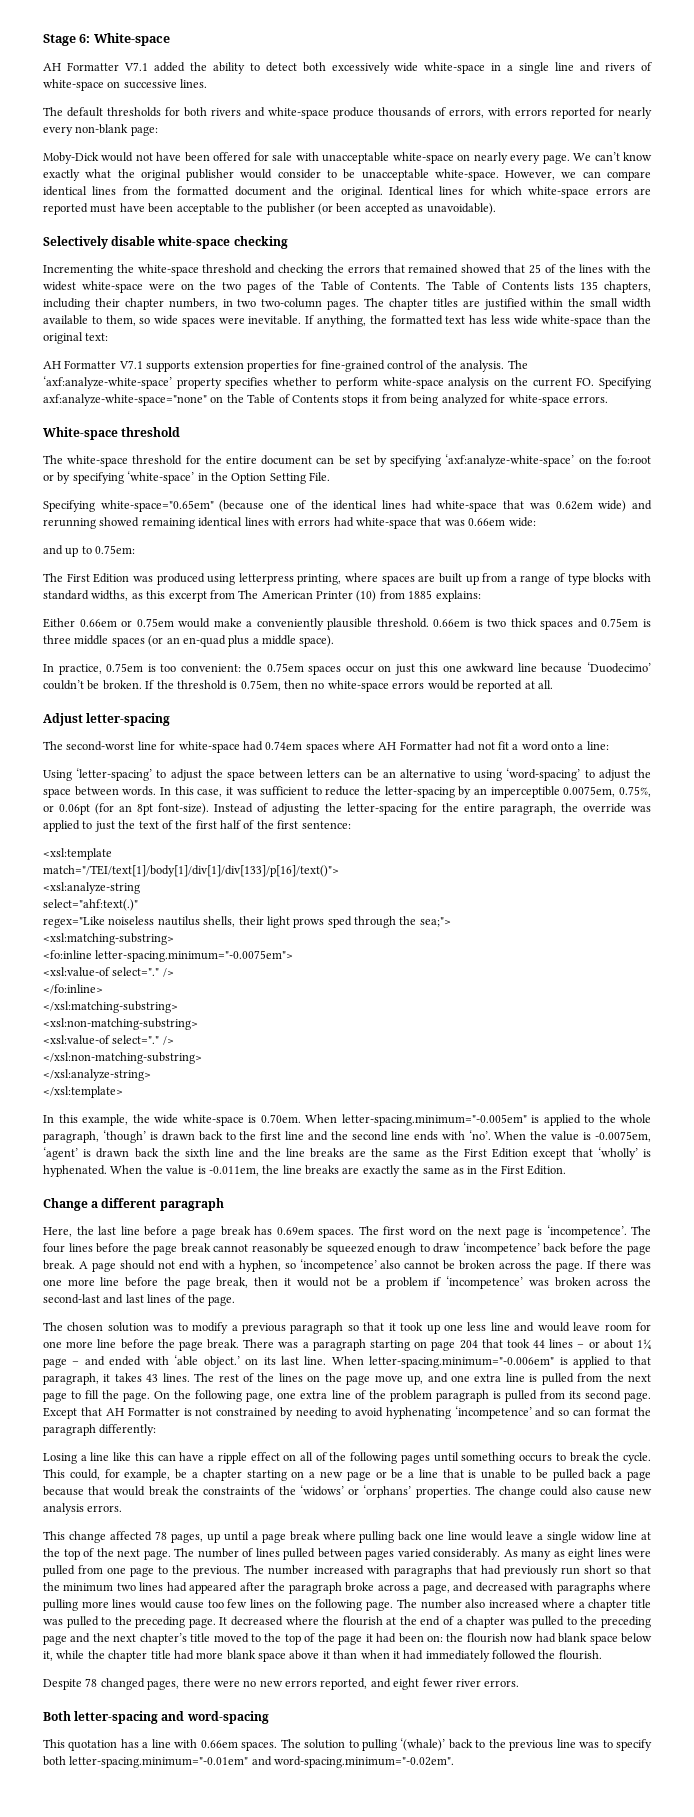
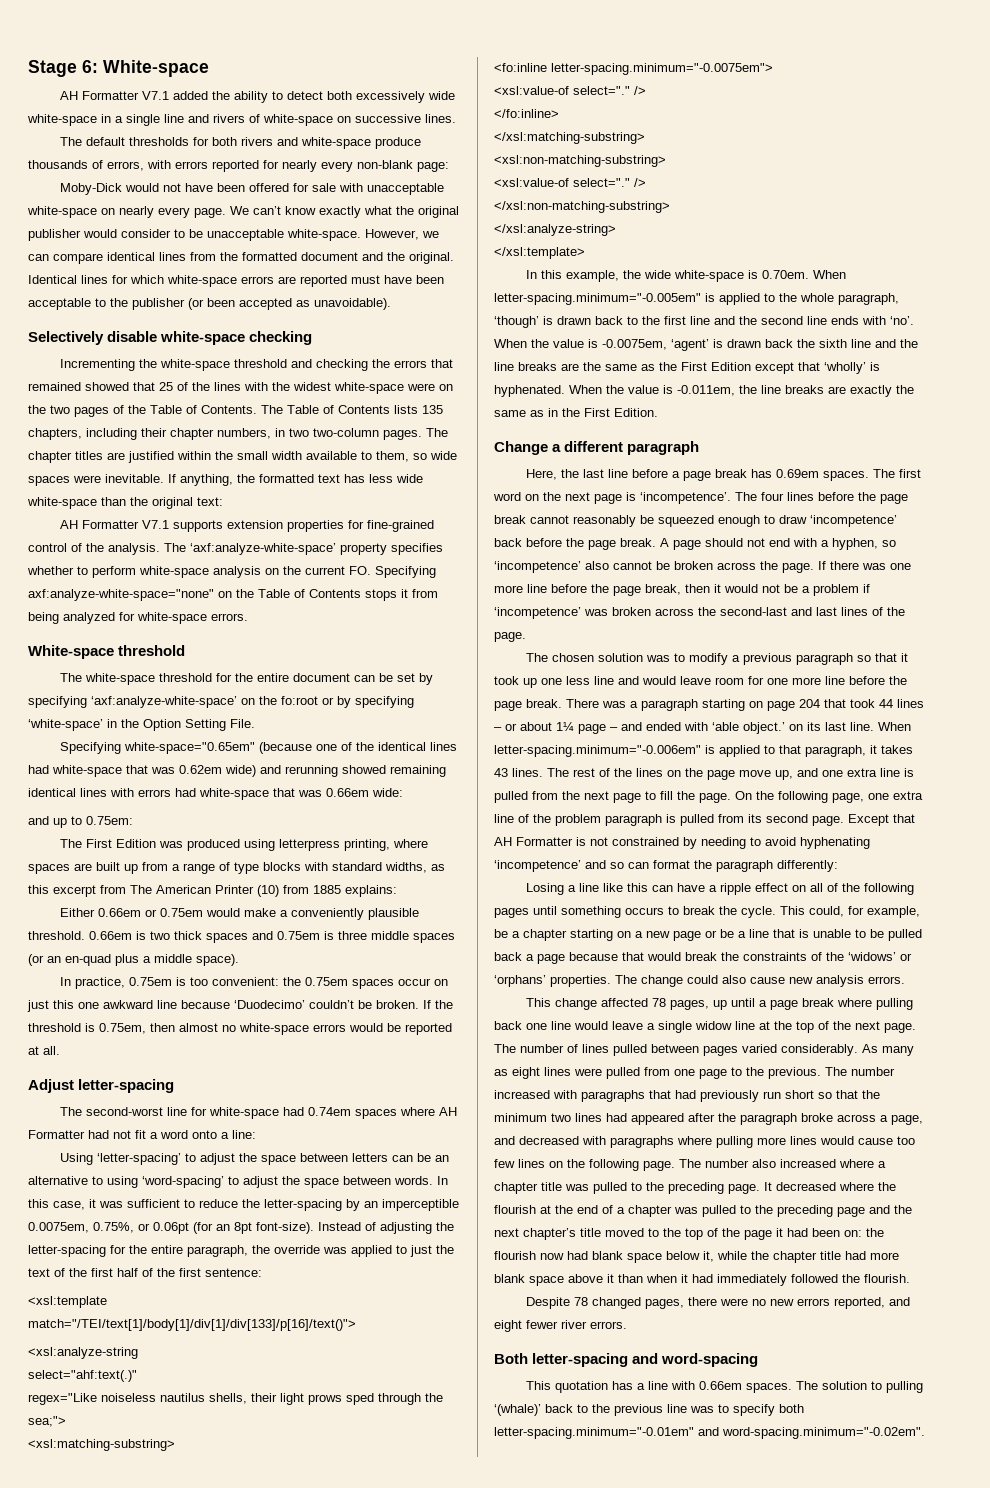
(308, 684) none -> [179,1023,218,1032] almost

